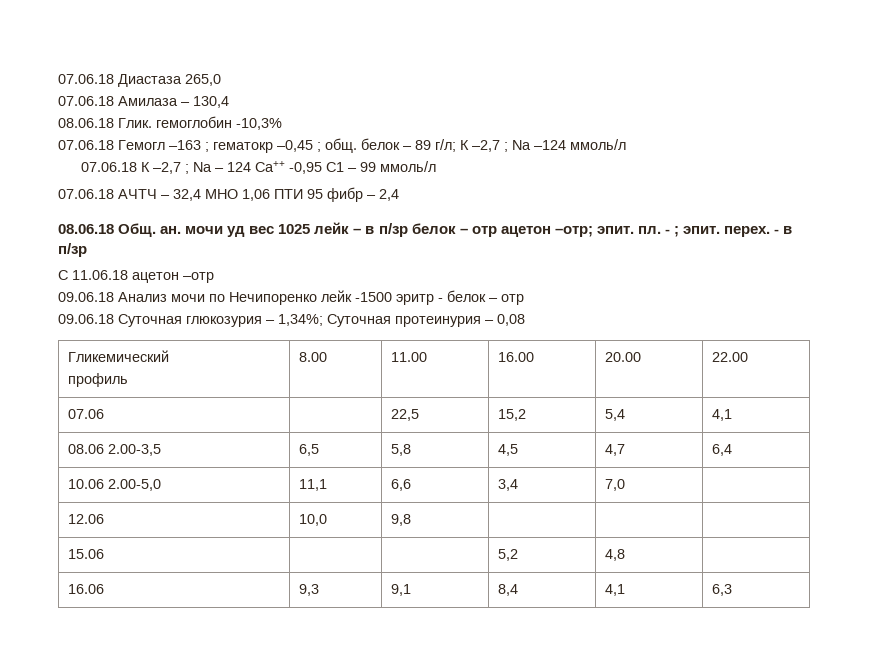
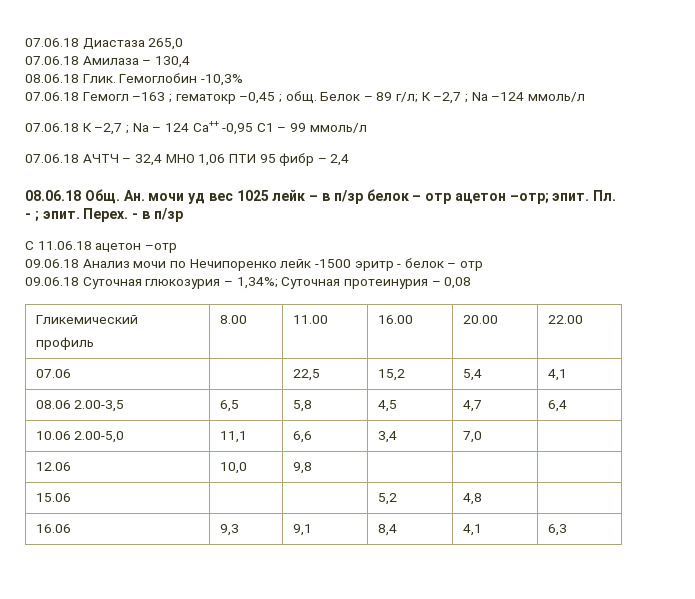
[156,116,232,128] гемоглобин -> [119,73,198,83] Гемоглобин
[361,138,400,150] белок -> [320,92,361,101] Белок
[160,226,182,234] ан. -> [123,190,145,201] Ан.
[637,226,661,234] пл. -> [593,190,617,201] Пл.
[724,226,771,237] перех. -> [83,208,129,222] Перех.

